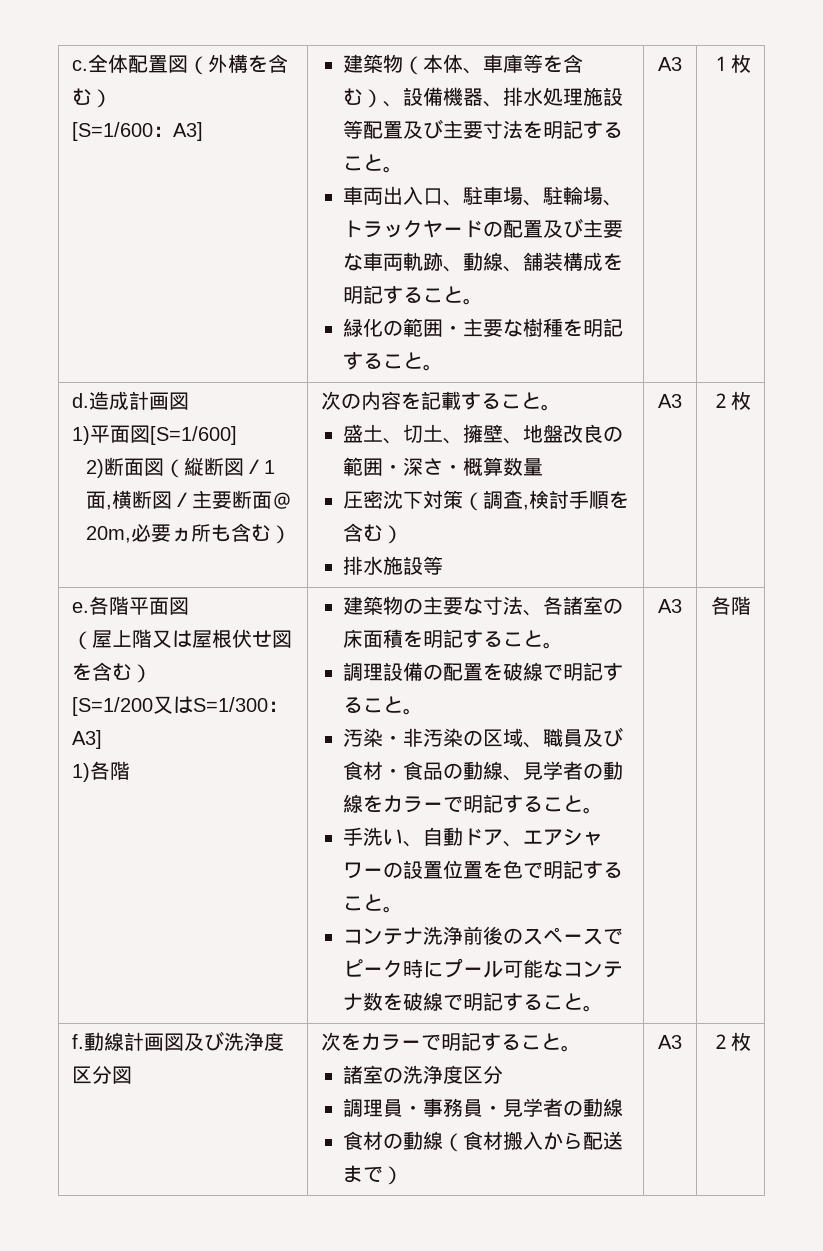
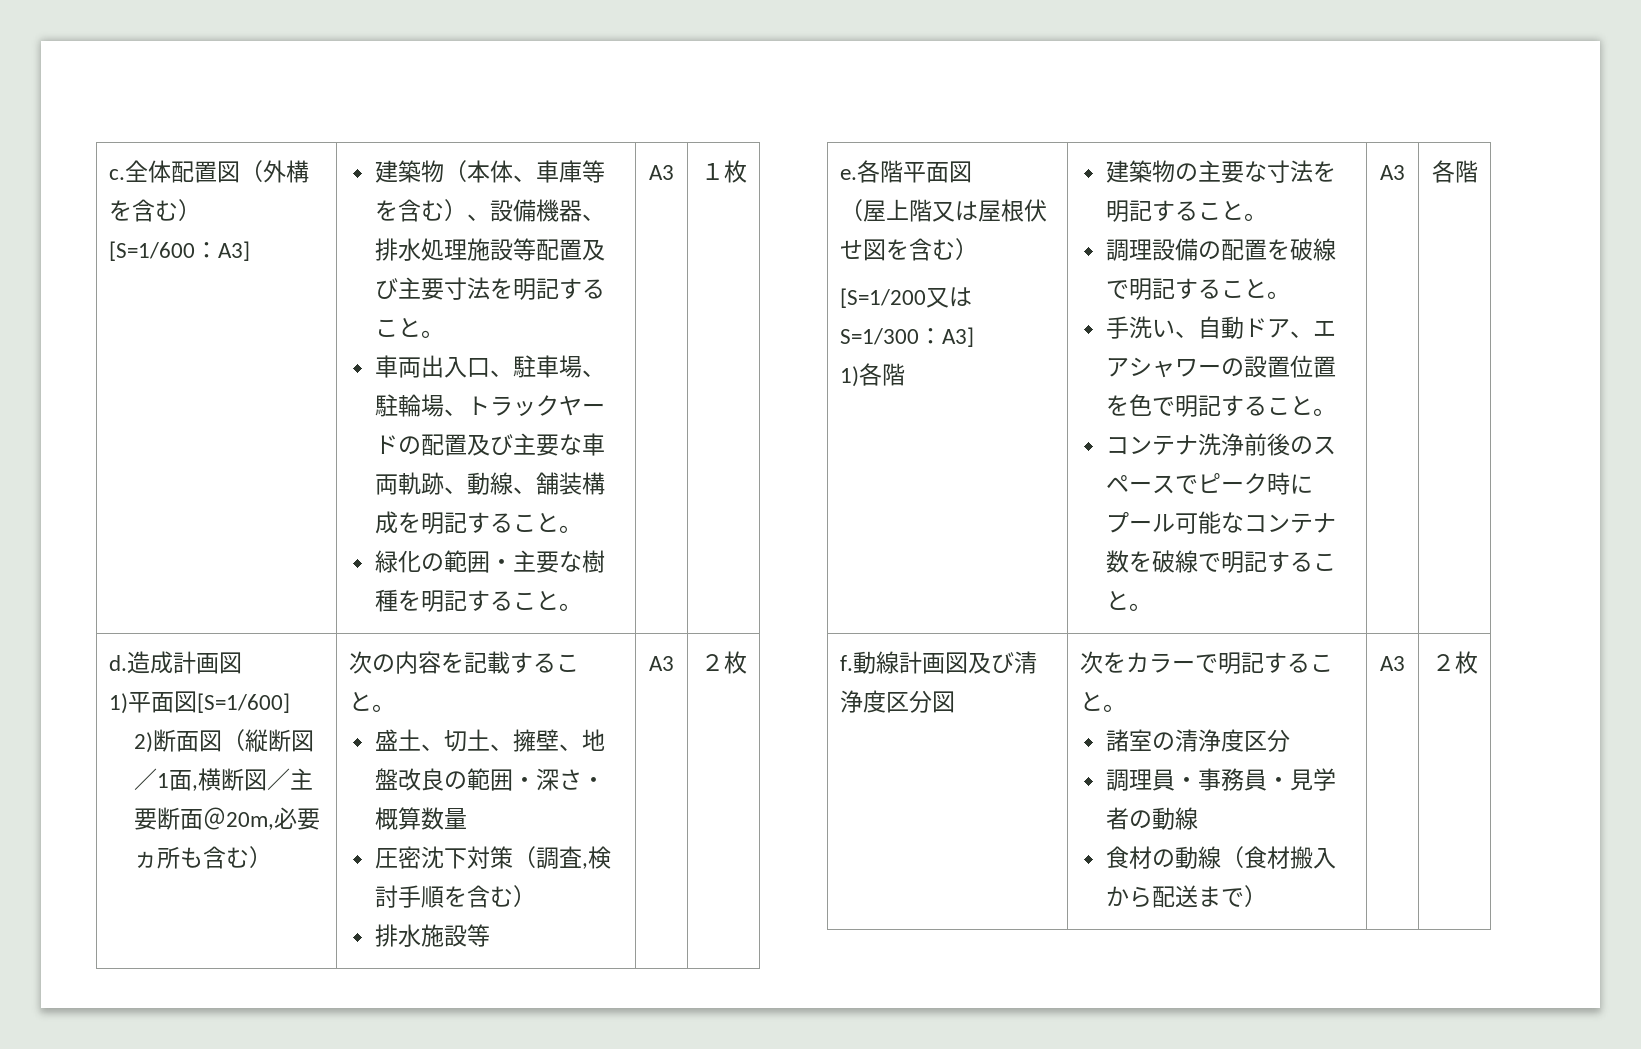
[523,596,624,616] [343,629,404,648] 、各諸室の床面積 -> (1313, 171) none
[343,727,624,748] [343,761,624,781] [343,794,604,814] // 汚染・非汚染の区域、職員及び食材・食品の動線、見学者の動線をカラーで明記すること。 -> (1290, 295) none
[224,1032,245,1051] 洗 -> [1014,651,1038,674] 清
[403,1065,424,1084] 洗 -> [1174,729,1198,752] 清

